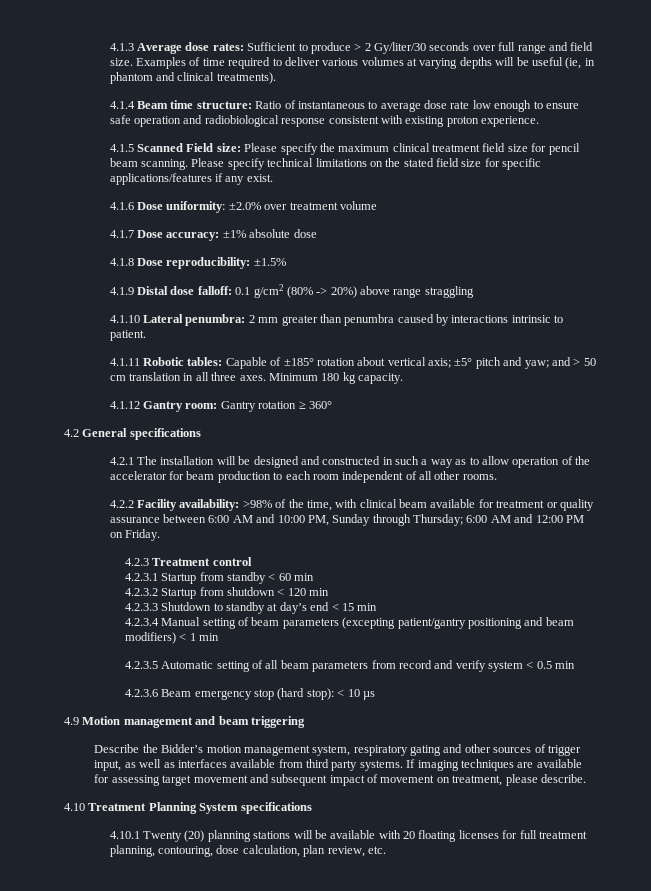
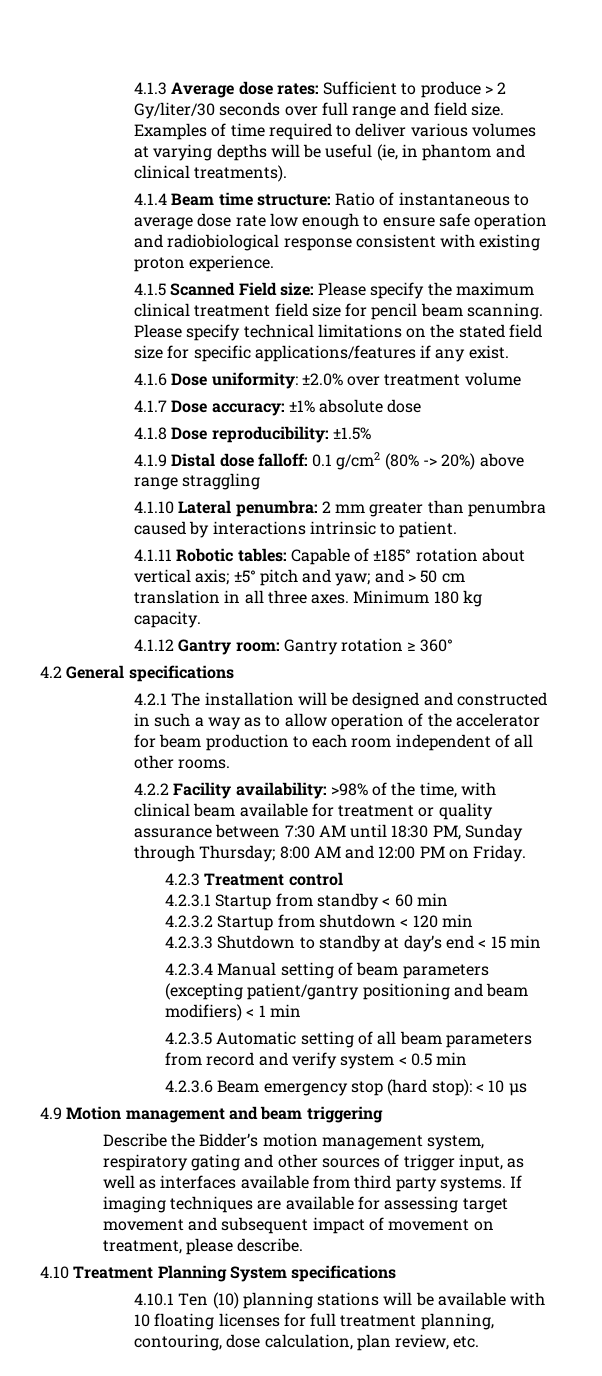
[208,514,305,523] 6:00 AM and 10:00 -> [284,824,429,838] 7:30 AM until 18:30
[466,515,488,523] 6:00 -> [279,846,310,859] 8:00
[143,830,205,842] Twenty (20) -> [178,1292,239,1309] Ten (10)
[403,831,416,839] 20 -> [133,1314,150,1327] 10

